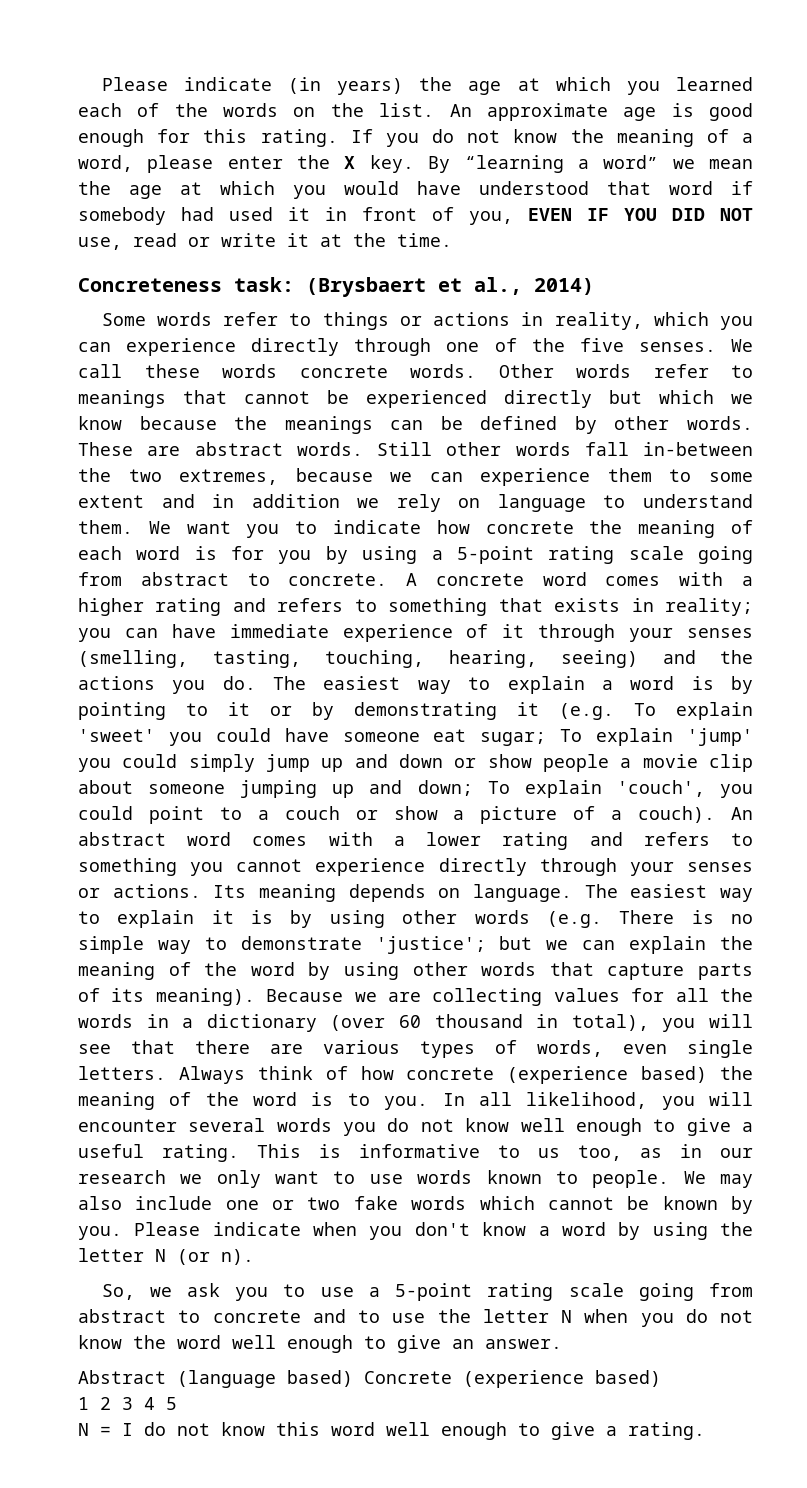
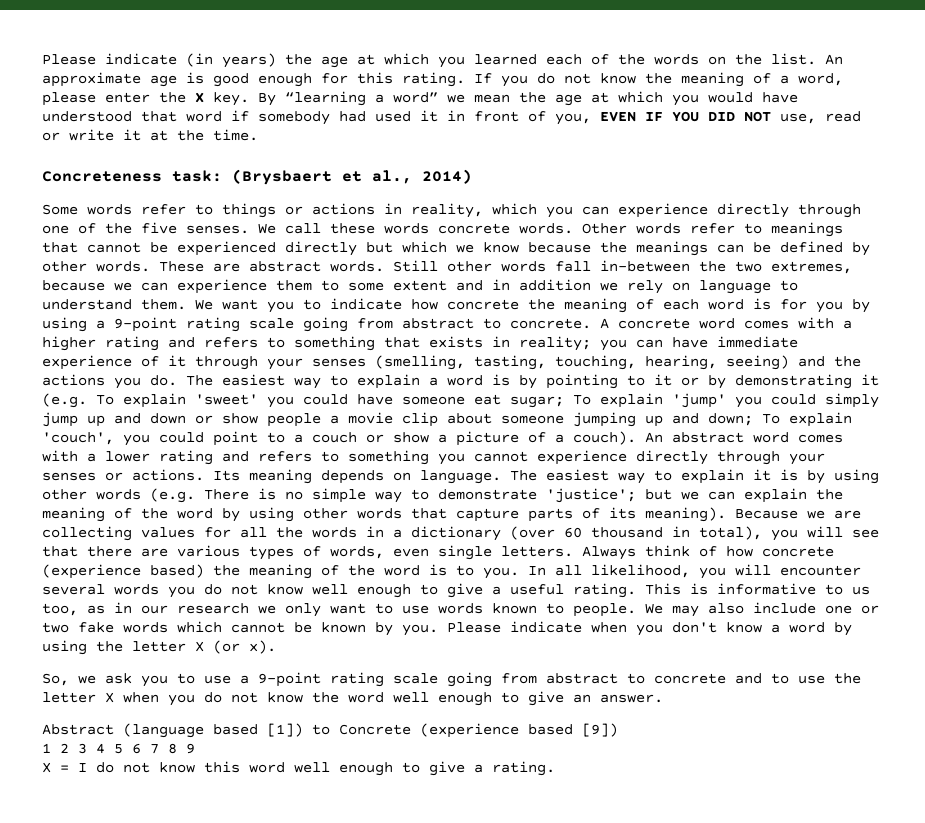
[456,546,534,564] 5-point -> [114,317,177,332] 9-point
[155,1249,254,1265] N (or n). -> [195,640,276,654] X (or x).
[395,1283,473,1301] 5-point -> [258,672,321,687] 9-point
[561,1310,572,1323] N -> [105,692,114,703] X
[287,1370,661,1388] based) Concrete (experience based) -> [213,723,618,738] based [1]) to Concrete (experience based [9])
[78,1423,89,1436] // N -> [132,743,195,754] [42,762,51,773] 6 7 8 9 // X

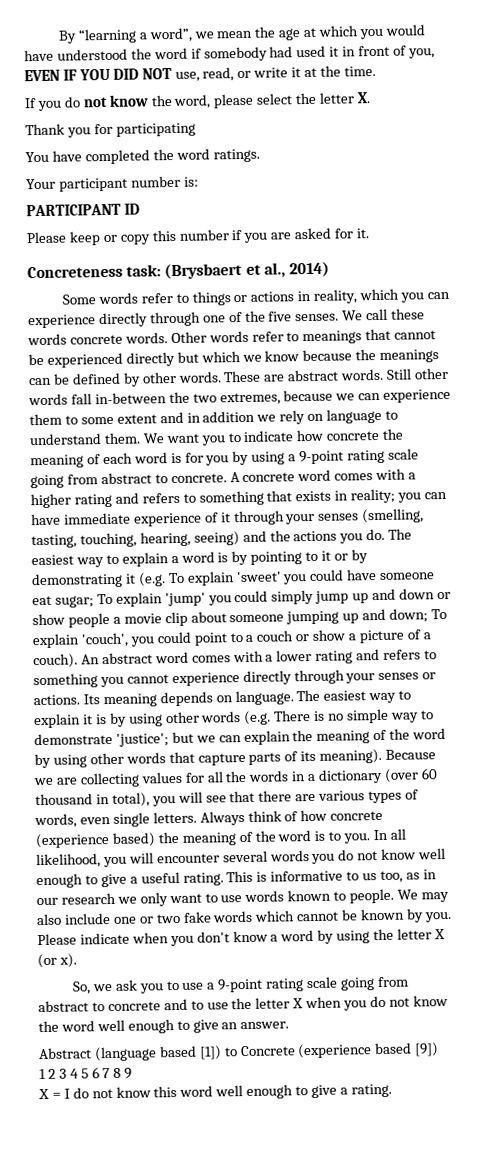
[42,53,843,68] [42,72,843,87] [42,92,249,106] Please indicate (in years) the age at which you learned each of the words on the list. An approximate age is good enough for this rating. If you do not know the meaning of a word, please enter the X key. -> (57, 37) none
[393,92,438,103] word” -> [148,27,193,43] word”,
[141,111,177,122] that -> [130,48,152,60] the
[825,111,861,122] read -> [202,67,235,82] read,
(258, 135) none -> [24,92,371,112] [25,122,196,138] [25,148,260,165] [26,175,199,192] [26,203,140,217] [26,227,370,246] // If you do not know the word, please select the letter X. // Thank you for participating // You have completed the word ratings. // Your participant number is: // PARTICIPANT ID // Please keep or copy this number if you are asked for it.

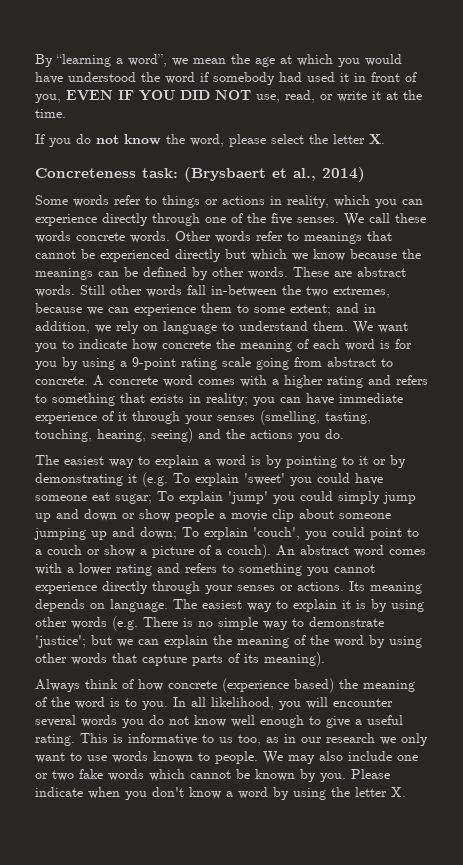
[25,122,196,138] [25,148,260,165] [26,175,199,192] [26,203,140,217] [26,227,370,246] // Thank you for participating // You have completed the word ratings. // Your participant number is: // PARTICIPANT ID // Please keep or copy this number if you are asked for it. -> (385, 139) none
[116,414,157,424] extent -> [290,304,331,316] extent;
[202,410,256,423] addition -> [35,321,90,334] addition,
(386, 534) none -> (344, 434) //
[385,749,437,760] [33,768,438,788] [35,789,420,807] [34,811,197,829] Because we are collecting values for all the words in a dictionary (over 60 thousand in total), you will see that there are various types of words, even single letters. -> (325, 659) //
[433,929,445,940] [37,953,77,969] [71,976,409,995] [38,995,448,1013] [38,1019,290,1034] [38,1042,440,1062] [39,1067,133,1080] [38,1083,392,1100] X (or x). // So, we ask you to use a 9-point rating scale going from abstract to concrete and to use the letter X when you do not know the word well enough to give an answer. // Abstract (language based [1]) to Concrete (experience based [9]) // 1 2 3 4 5 6 7 8 9 // X = I do not know this word well enough to give a rating. -> [391,787,406,797] X.

